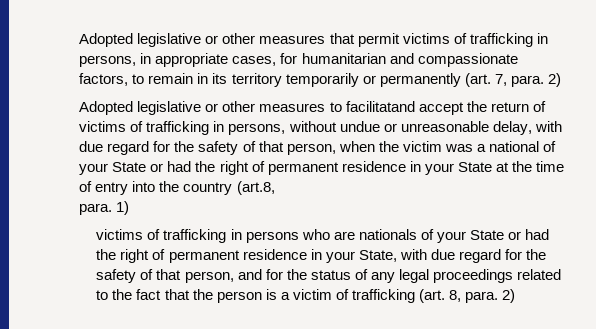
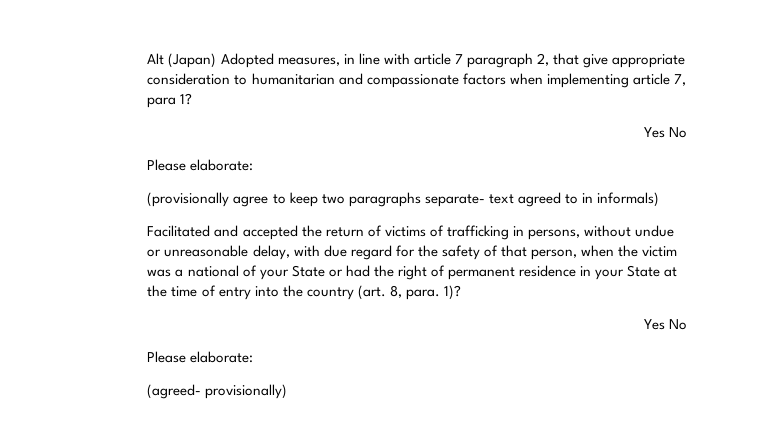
[79,33,548,47] [79,53,518,67] [79,73,561,87] [79,101,464,115] Adopted legislative or other measures that permit victims of trafficking in persons, in appropriate cases, for humanitarian and compassionate factors, to remain in its territory temporarily or permanently (art. 7, para. 2) // Adopted legislative or other measures to facilitatand accept -> [147,53,686,68] [147,73,686,88] [147,93,193,108] [643,127,687,138] [147,159,254,171] [147,192,659,207] [147,225,298,240] Alt (Japan) Adopted measures, in line with article 7 paragraph 2, that give appropriate consideration to humanitarian and compassionate factors when implementing article 7, para 1? // Yes No // Please elaborate: // (provisionally agree to keep two paragraphs separate- text agreed to in informals) // Facilitated and accepted
[236,181,275,195] [79,201,130,215] [96,229,549,243] [96,249,546,263] [96,269,561,283] [96,289,516,303] (art.8, // para. 1) // victims of trafficking in persons who are nationals of your State or had the right of permanent residence in your State, with due regard for the safety of that person, and for the status of any legal proceedings related to the fact that the person is a victim of trafficking (art. 8, para. 2) -> [357,285,461,300] [643,319,687,330] [147,351,254,363] [147,384,288,399] (art. 8, para. 1)? // Yes No // Please elaborate: // (agreed- provisionally)

